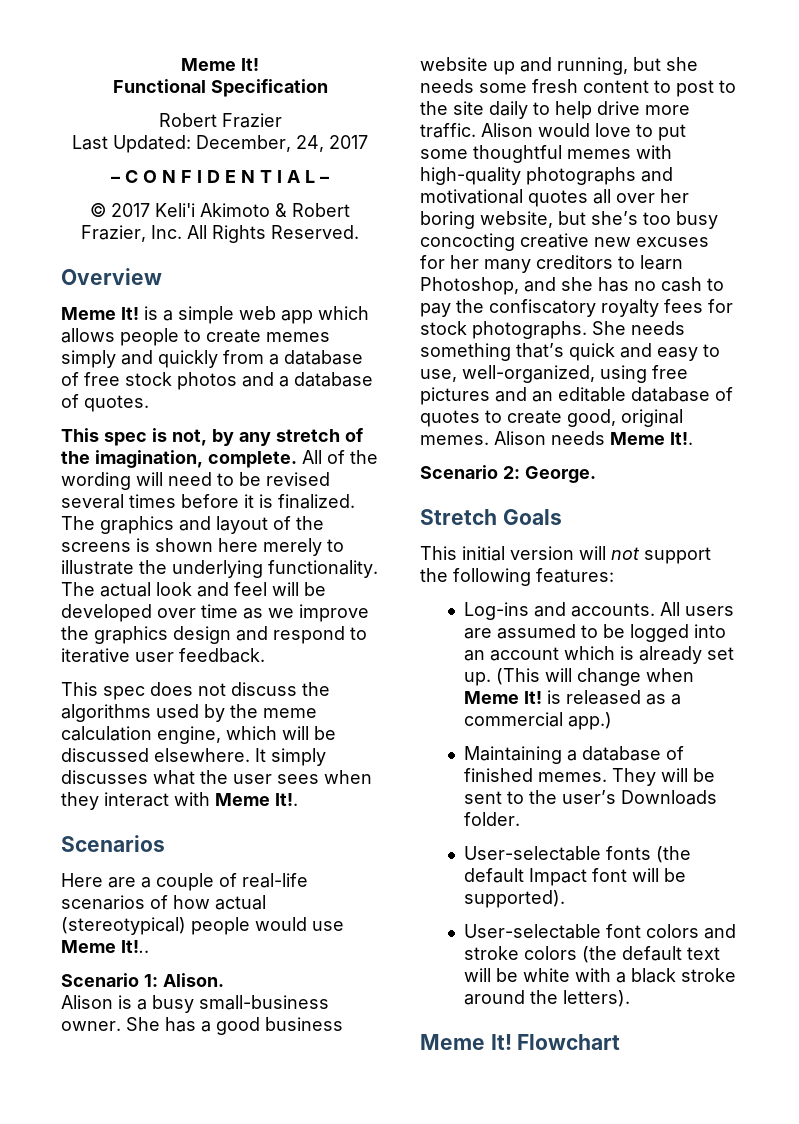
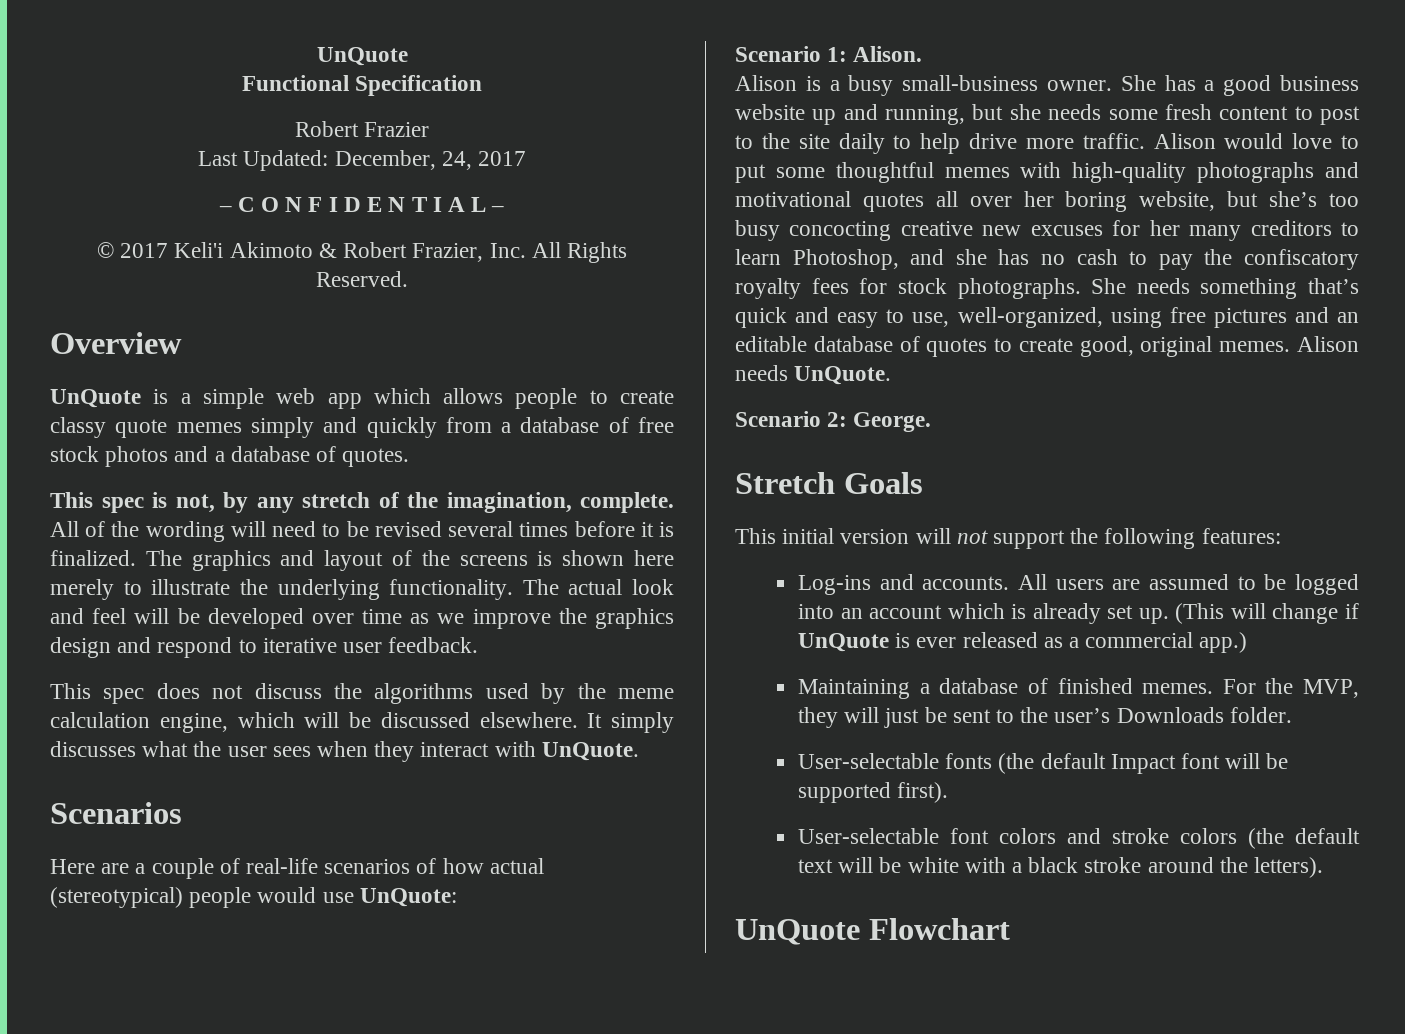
[181,58,259,71] Meme It! -> [316,47,408,66] UnQuote
[61,307,139,320] Meme It! -> [50,389,141,408] UnQuote
(261, 336) none -> [50,417,168,438] classy quote
[215,793,298,806] Meme It!. -> [541,742,639,761] UnQuote.
[61,940,149,953] Meme It!.. -> [359,888,457,907] UnQuote:
[610,432,693,445] Meme It!. -> [794,366,892,385] UnQuote.
[646,668,695,682] [464,690,562,704] when Meme It! is -> [1344,603,1359,619] [798,633,957,652] if UnQuote is ever
[612,768,689,786] They will -> [1222,678,1359,698] [798,707,920,728] For the MVP, they will just
[464,890,566,908] supported). -> [798,782,949,803] supported first).
[420,1034,512,1050] Meme It! -> [735,919,860,945] UnQuote

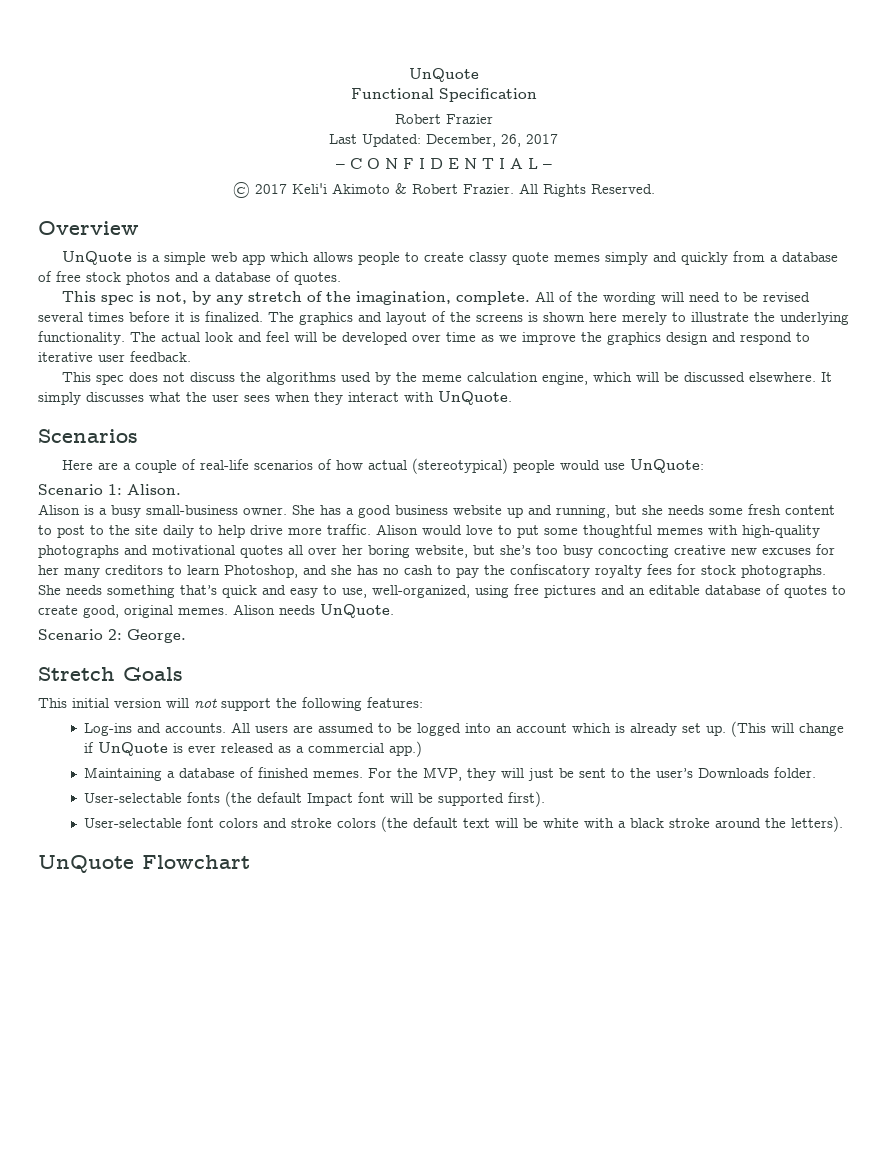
[441,151,472,170] 24, -> [501,134,521,147] 26,
[412,243,526,262] Frazier, Inc. -> [462,184,514,194] Frazier.

